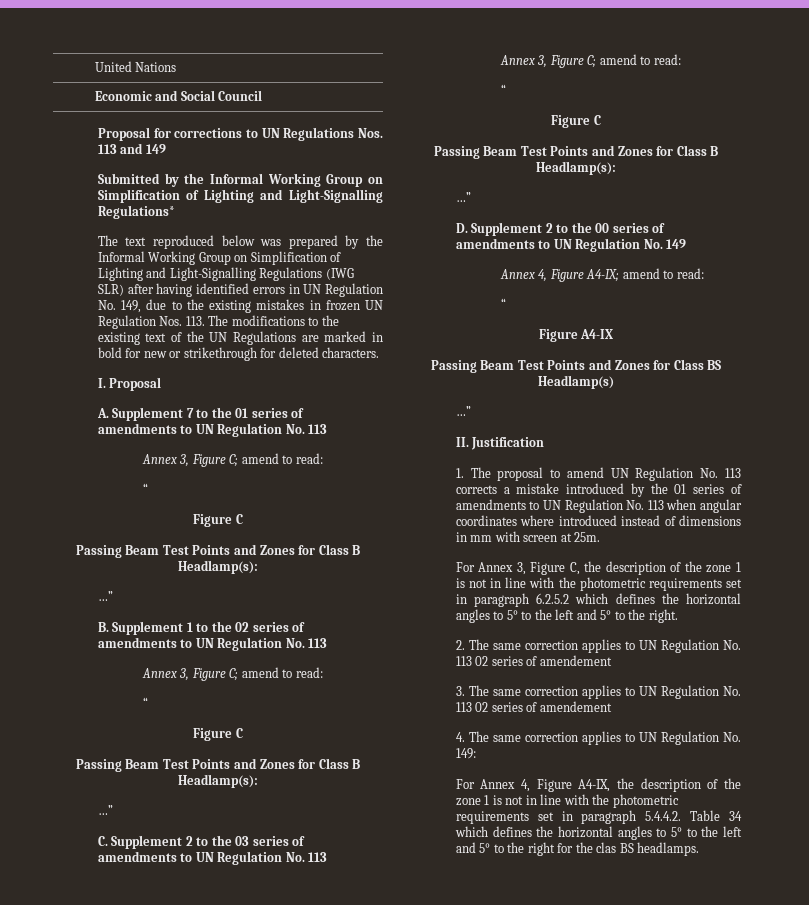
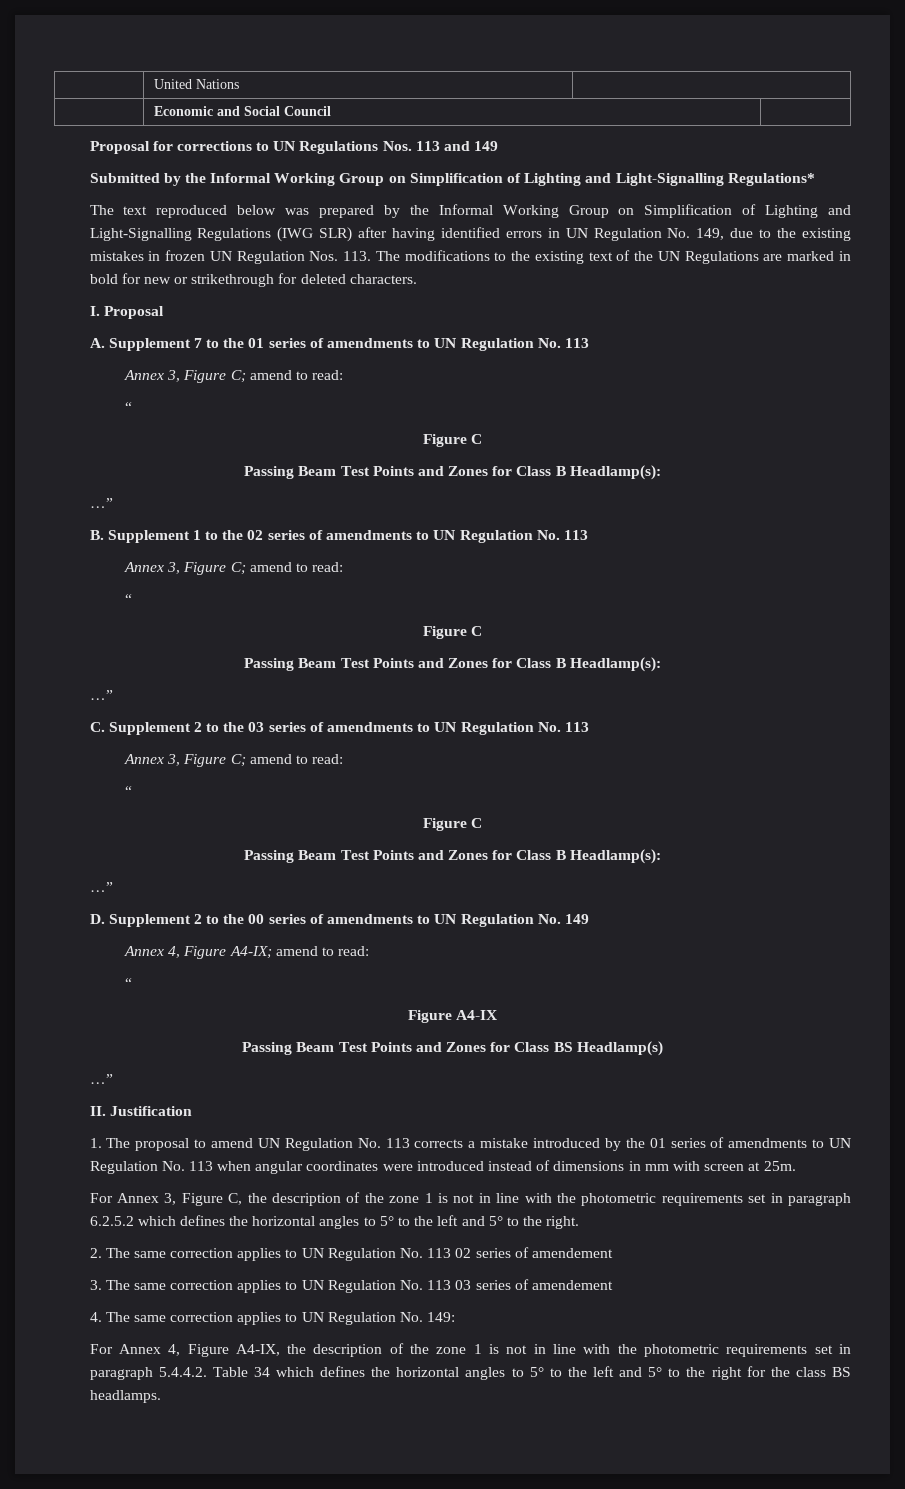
[520,515,555,526] where -> [382,1164,413,1171] were
[475,702,489,712] 02 -> [455,1280,472,1290] 03
[596,842,617,853] clas -> [795,1367,826,1377] class

